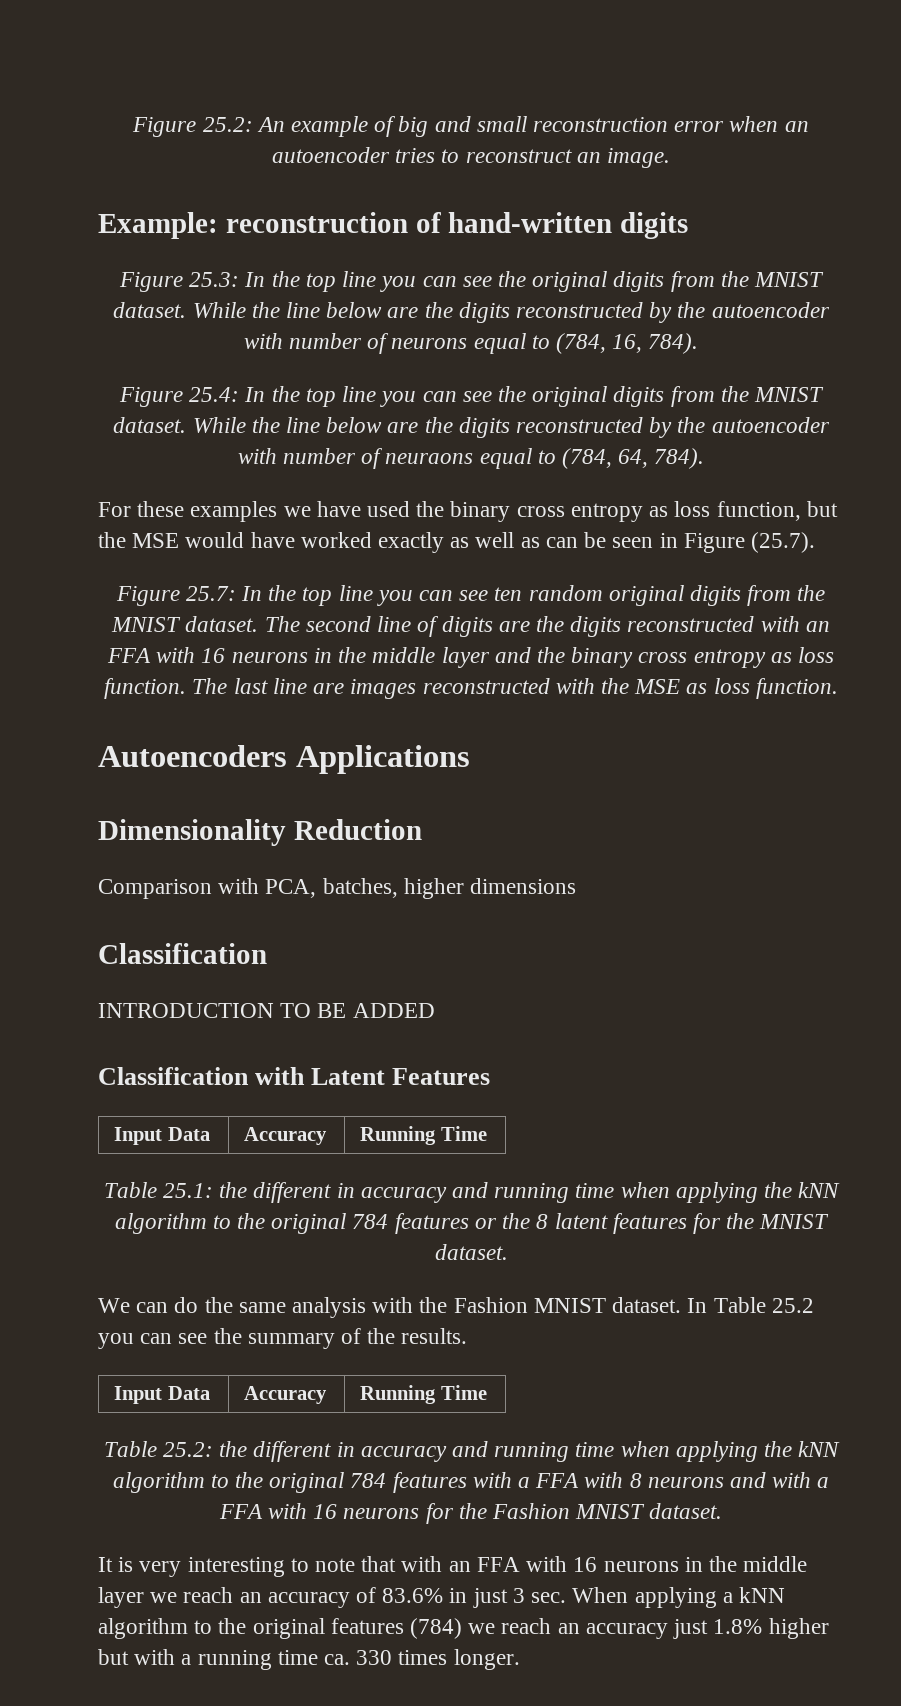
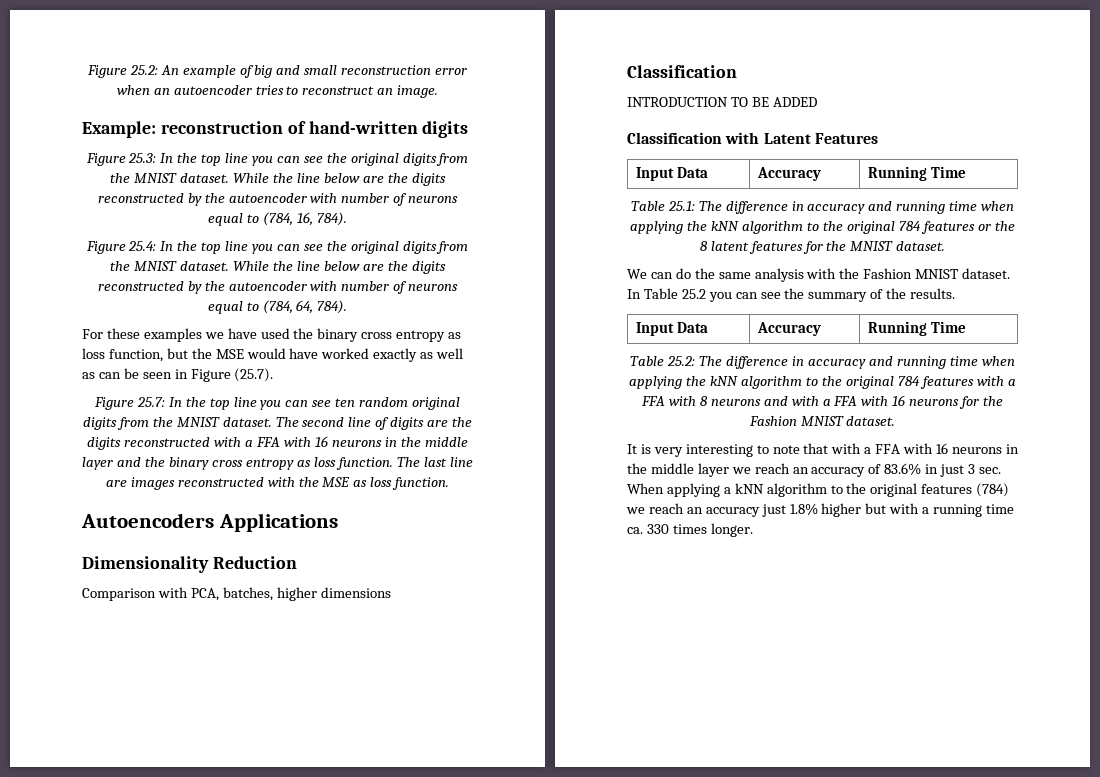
[385,453,474,464] neuraons -> [408,284,459,291] neurons
[805,621,830,632] an -> [245,440,254,447] a
[219,1182,332,1203] the different -> [698,201,788,214] The difference
[219,1441,332,1462] the different -> [699,356,789,369] The difference
[448,1561,471,1572] an -> [864,447,872,454] a

